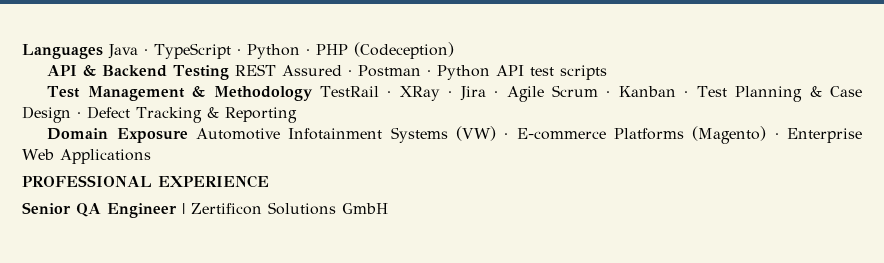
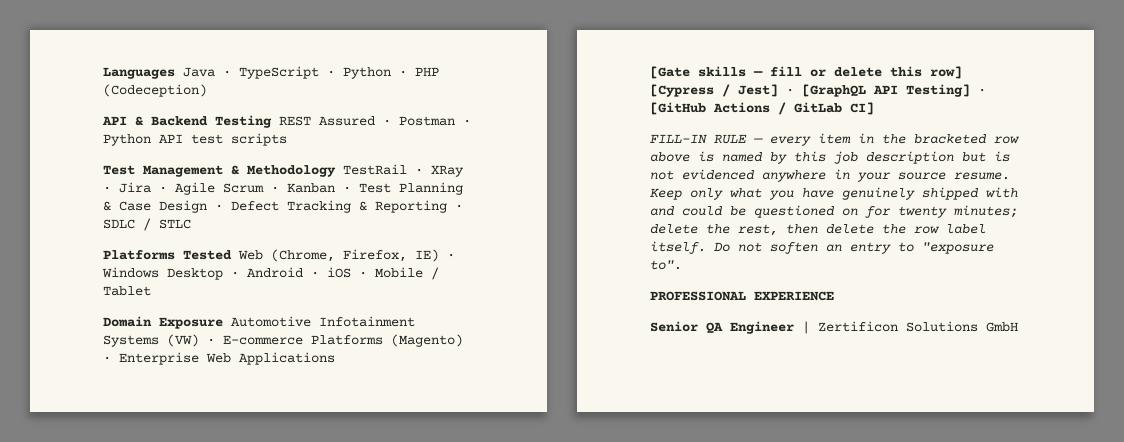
(297, 115) none -> [455,204,463,210] [103,218,191,231] [103,249,455,262] [102,267,439,280] [103,286,151,296] · SDLC / STLC // Platforms Tested Web (Chrome, Firefox, IE) · Windows Desktop · Android · iOS · Mobile / Tablet
(151, 156) none -> [650,66,962,79] [650,84,986,97] [650,102,874,115] [650,133,1020,146] [650,151,1010,164] [650,169,1010,182] [650,187,1018,200] [650,205,1018,218] [650,224,986,236] [650,241,994,254] [650,260,682,270] // [Gate skills — fill or delete this row] [Cypress / Jest] · [GraphQL API Testing] · [GitHub Actions / GitLab CI] // FILL-IN RULE — every item in the bracketed row above is named by this job description but is not evidenced anywhere in your source resume. Keep only what you have genuinely shipped with and could be questioned on for twenty minutes; delete the rest, then delete the row label itself. Do not soften an entry to "exposure to".

